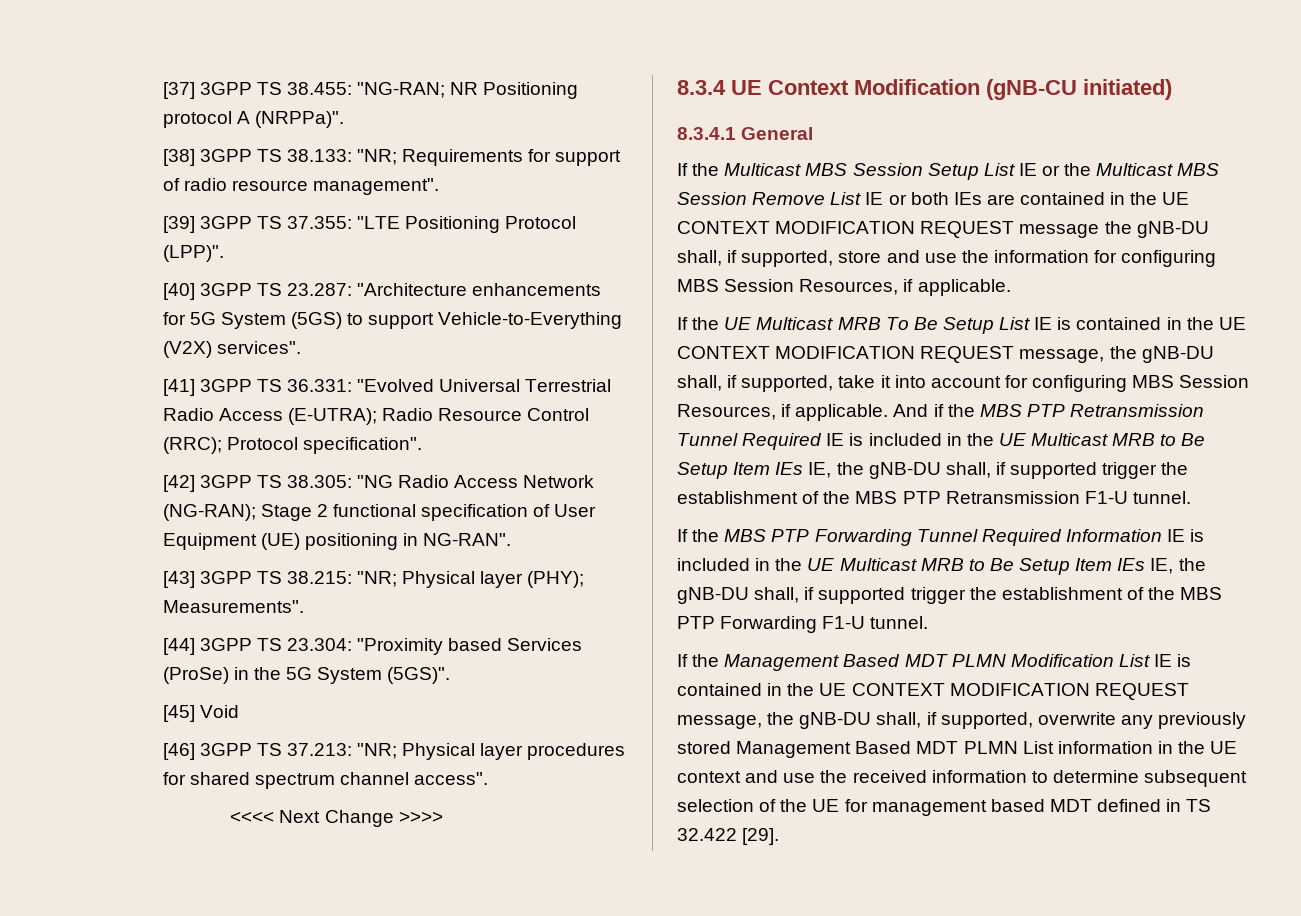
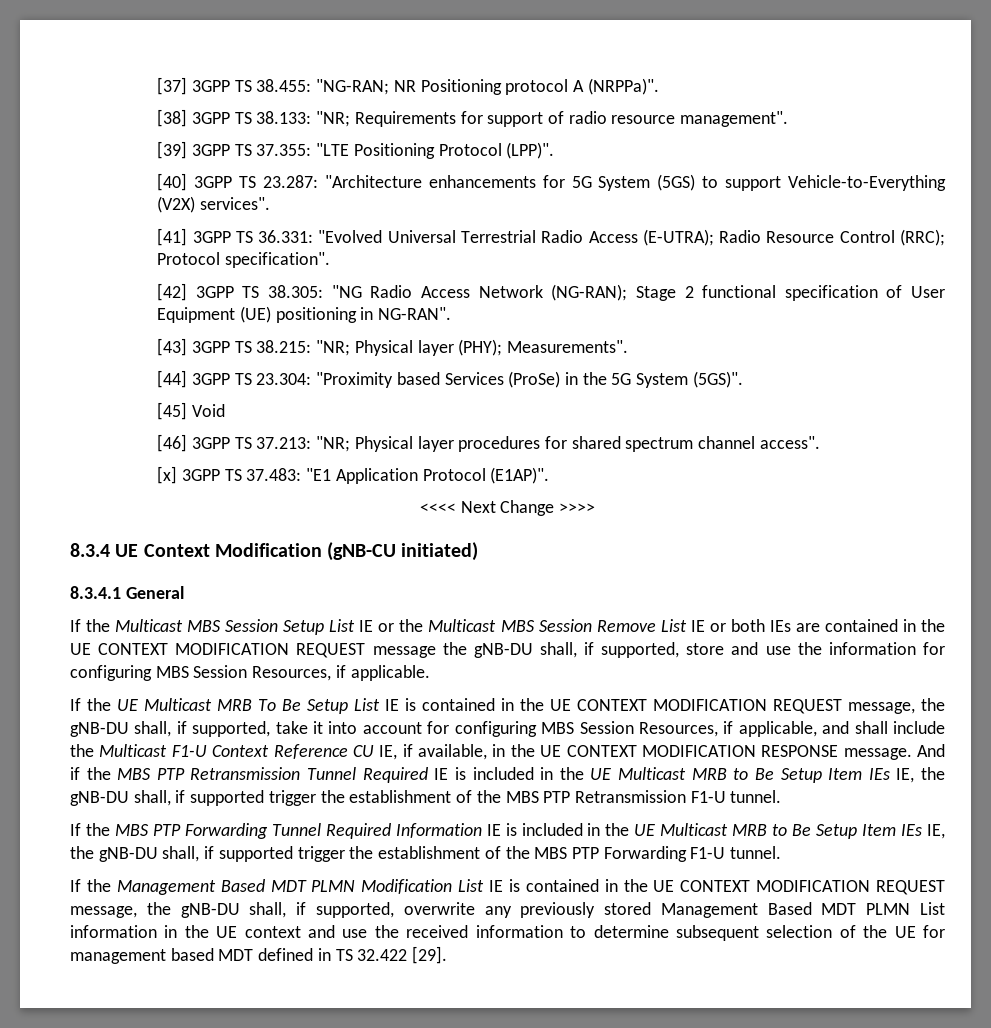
(489, 778) none -> [157,466,550,484] // [x] 3GPP TS 37.483: "E1 Application Protocol (E1AP)".
[795,404,889,421] applicable. -> [738,721,945,737] [70,744,912,760] applicable, and shall include the Multicast F1-U Context Reference CU IE, if available, in the UE CONTEXT MODIFICATION RESPONSE message.

